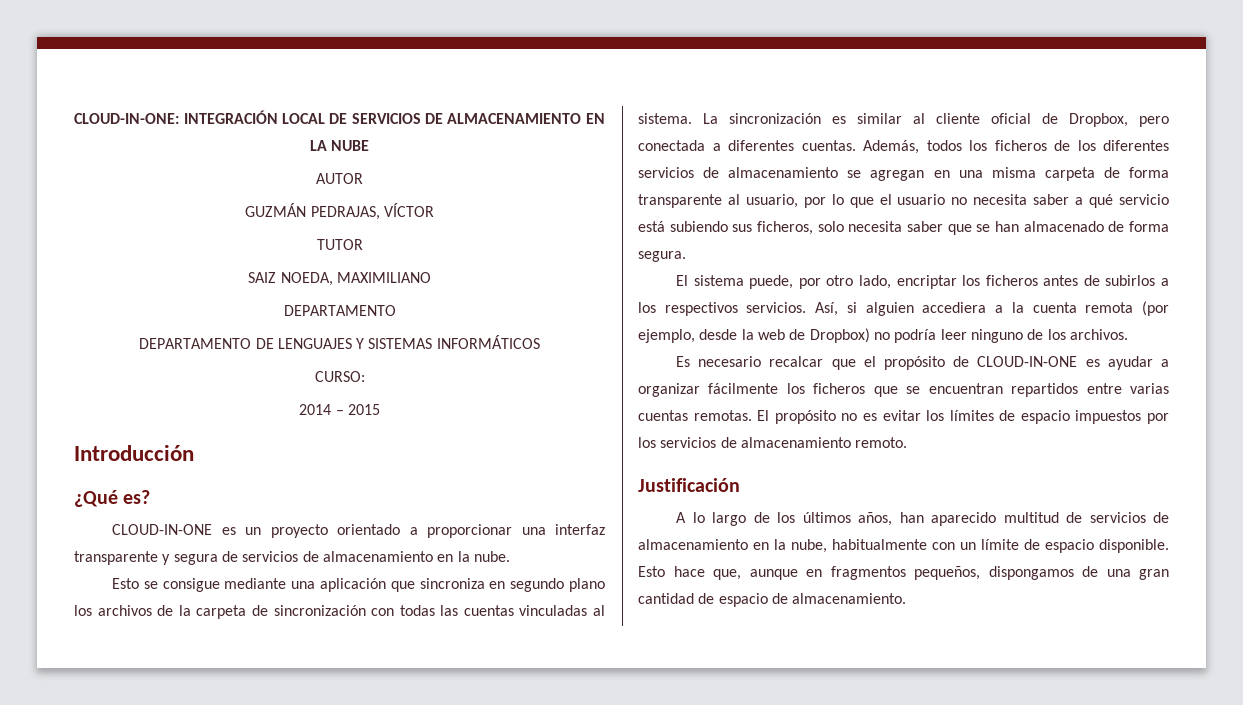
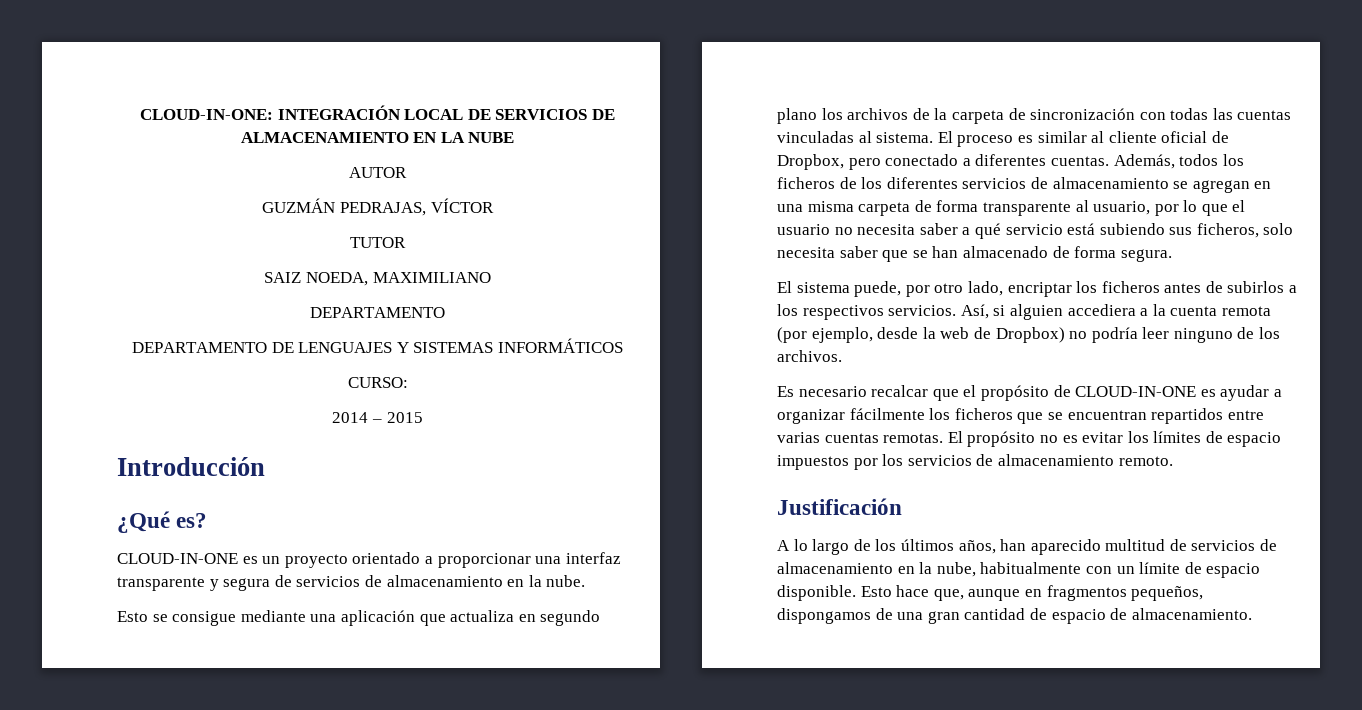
[419,578,485,589] sincroniza -> [450,610,515,622] actualiza
[703,113,821,124] La sincronización -> [937,131,1014,147] El proceso
[638,140,705,151] conectada -> [885,154,959,166] conectado

